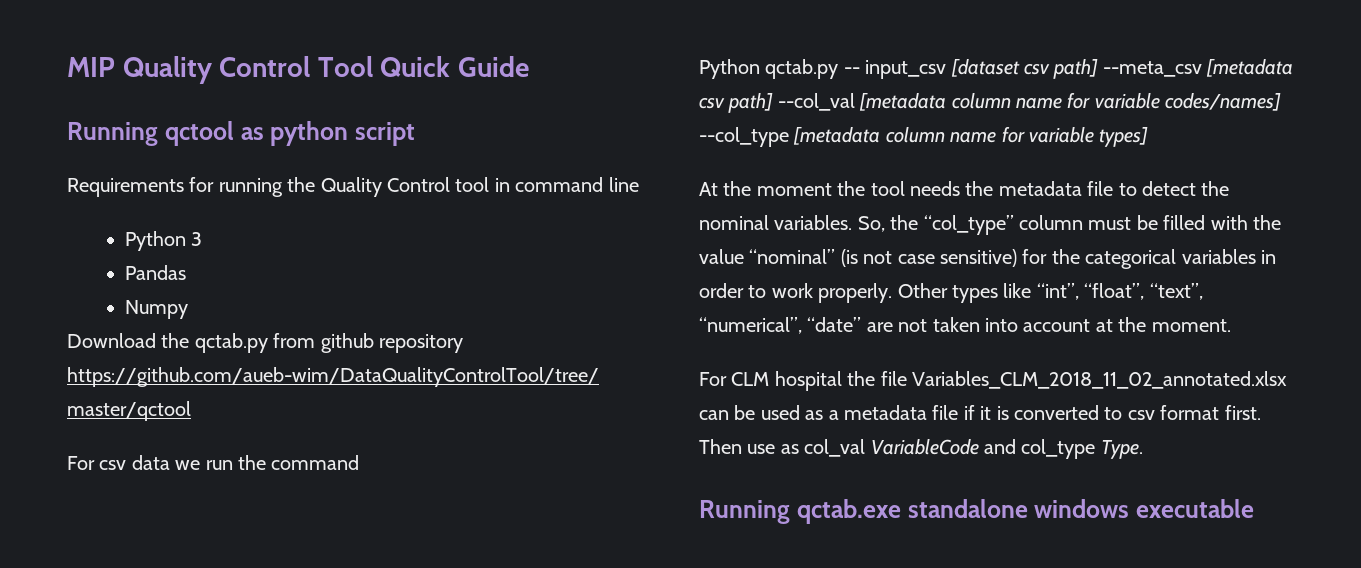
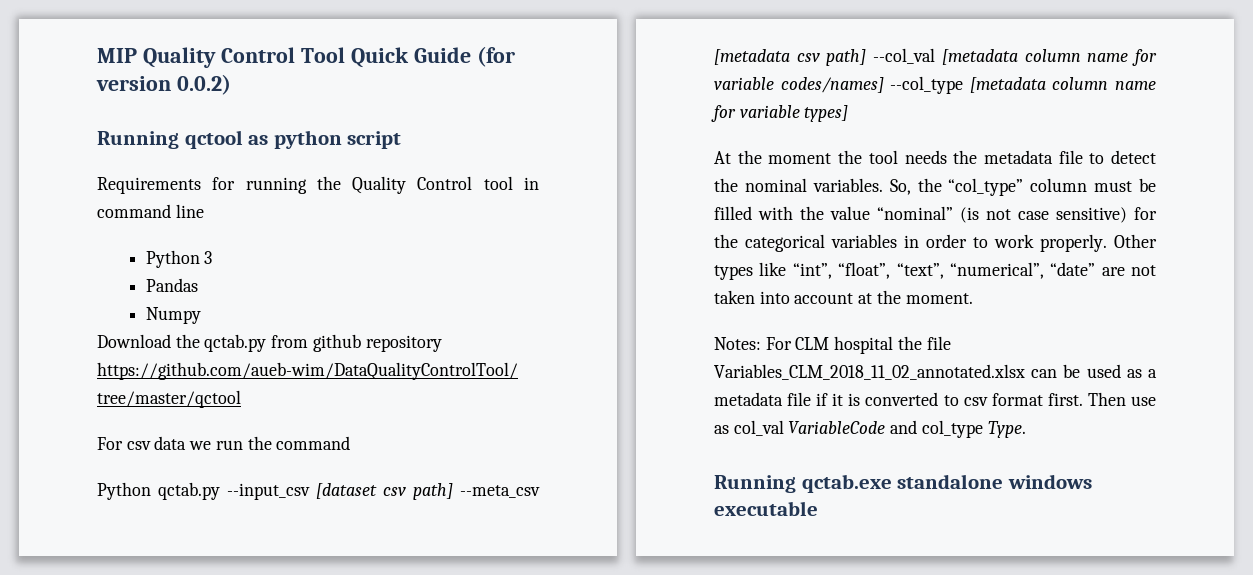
(529, 66) none -> [476,46,515,67] [96,74,231,95] (for version 0.0.2)
[843,60,947,79] -- input_csv -> [227,483,310,500] --input_csv
(1231, 325) none -> [714,337,761,350] Notes:

